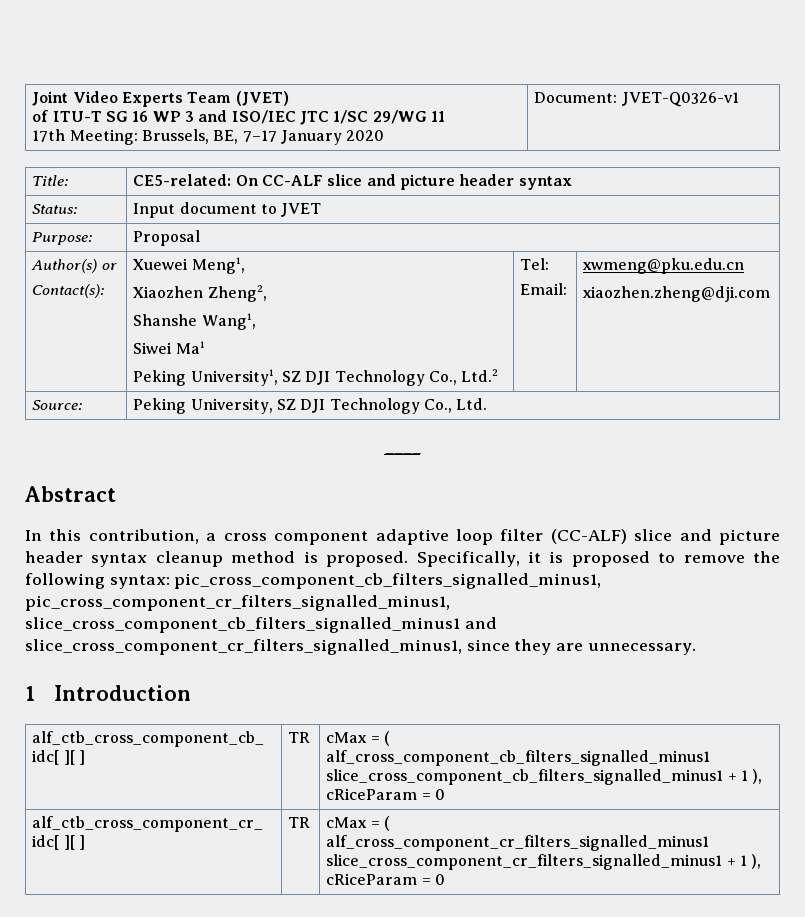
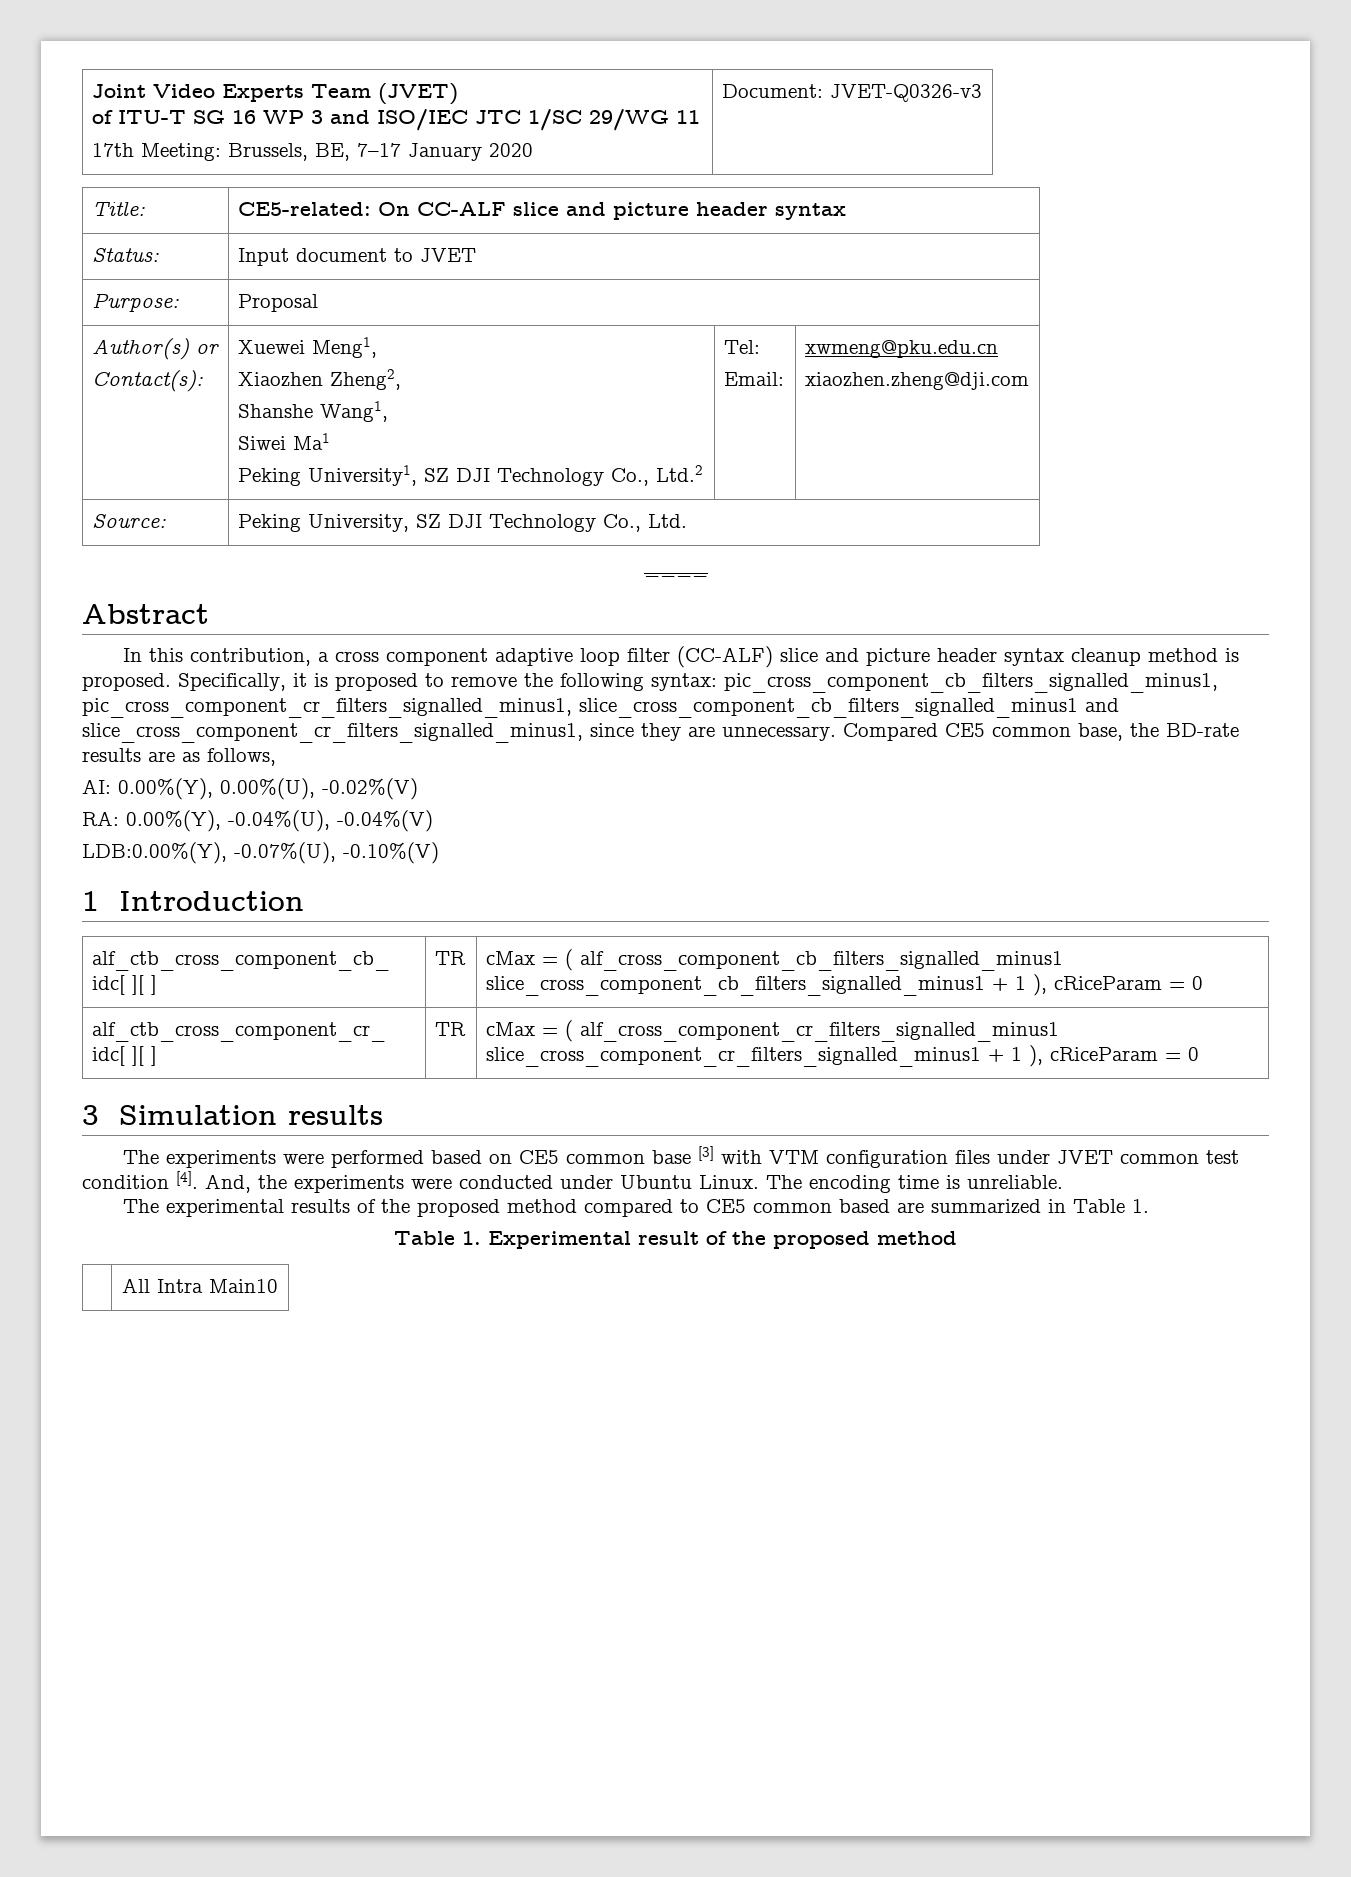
[621,92,739,107] JVET-Q0326-v1 -> [829,84,982,102] JVET-Q0326-v3
(696, 649) none -> [843,723,1239,741] [82,748,276,766] [82,778,418,800] [82,810,433,832] [82,842,439,864] Compared CE5 common base, the BD-rate results are as follows, // AI: 0.00%(Y), 0.00%(U), -0.02%(V) // RA: 0.00%(Y), -0.04%(U), -0.04%(V) // LDB:0.00%(Y), -0.07%(U), -0.10%(V)
(445, 879) none -> [82,1105,384,1125] [122,1146,1239,1168] [82,1171,1063,1193] [122,1199,1149,1217] [394,1231,957,1249] [122,1278,278,1293] // 3 Simulation results // The experiments were performed based on CE5 common base [3] with VTM configuration files under JVET common test condition [4]. And, the experiments were conducted under Ubuntu Linux. The encoding time is unreliable. // The experimental results of the proposed method compared to CE5 common based are summarized in Table 1. // Table 1. Experimental result of the proposed method // | All Intra Main10

